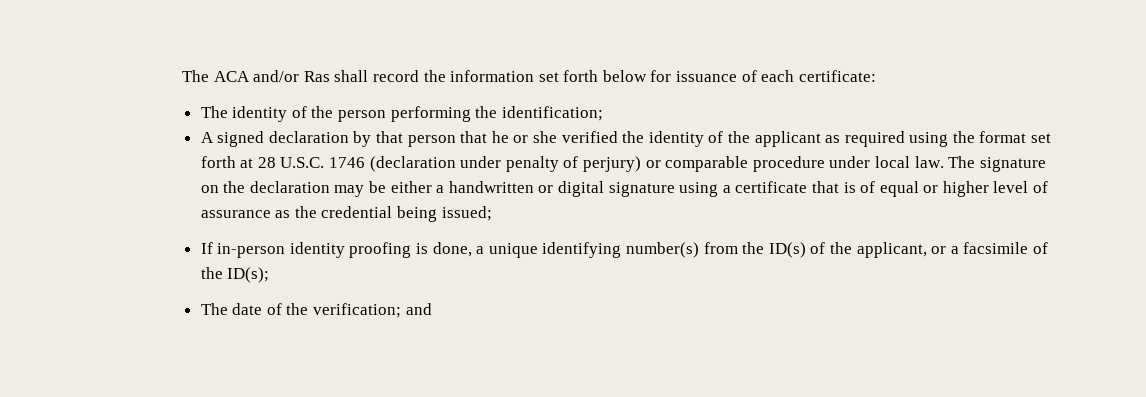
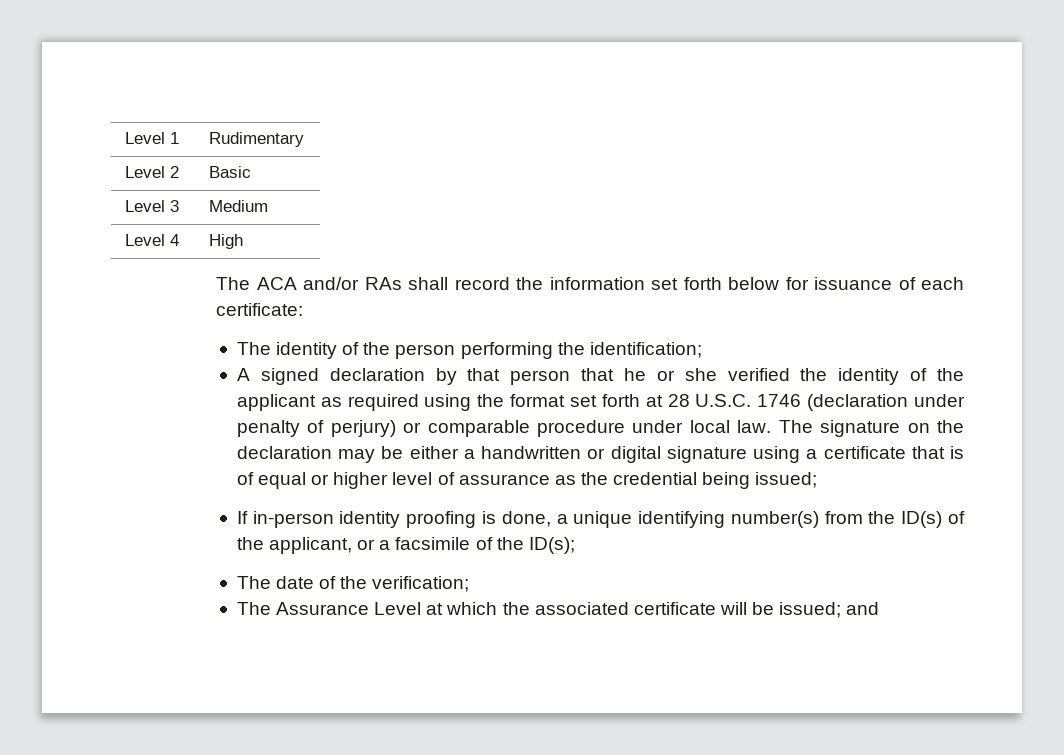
(181, 76) none -> [125,132,180,144] [209,132,305,147] [125,166,180,178] [209,166,252,178] [125,200,180,212] [209,200,269,212] [125,234,180,246] [209,234,244,249] Level 1 | Rudimentary // Level 2 | Basic // Level 3 | Medium // Level 4 | High //
[303,71,330,82] Ras -> [364,277,402,290] RAs
(402, 310) none -> [236,602,842,618] // The Assurance Level at which the associated certificate will be issued;

